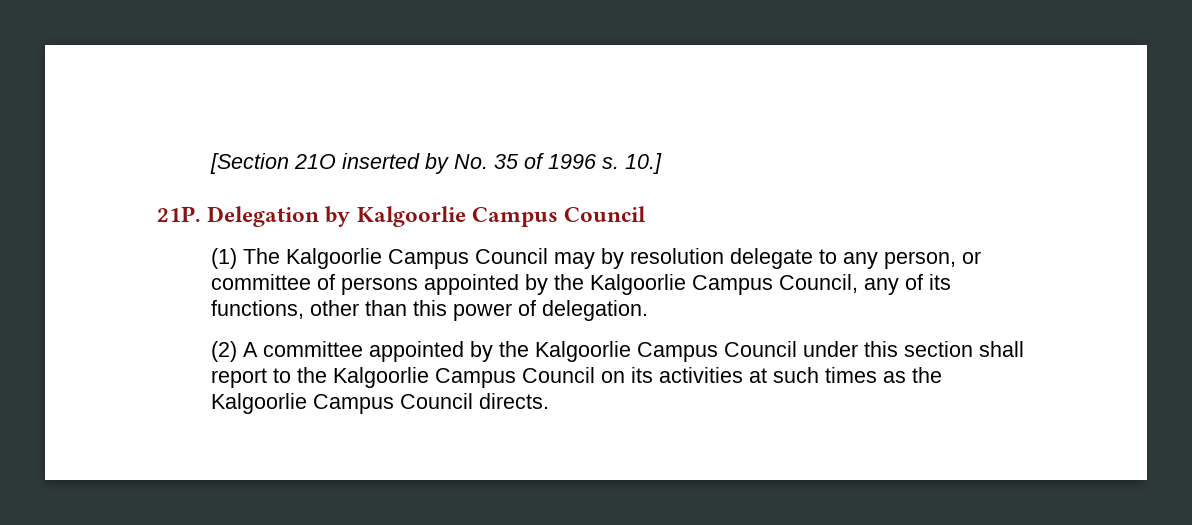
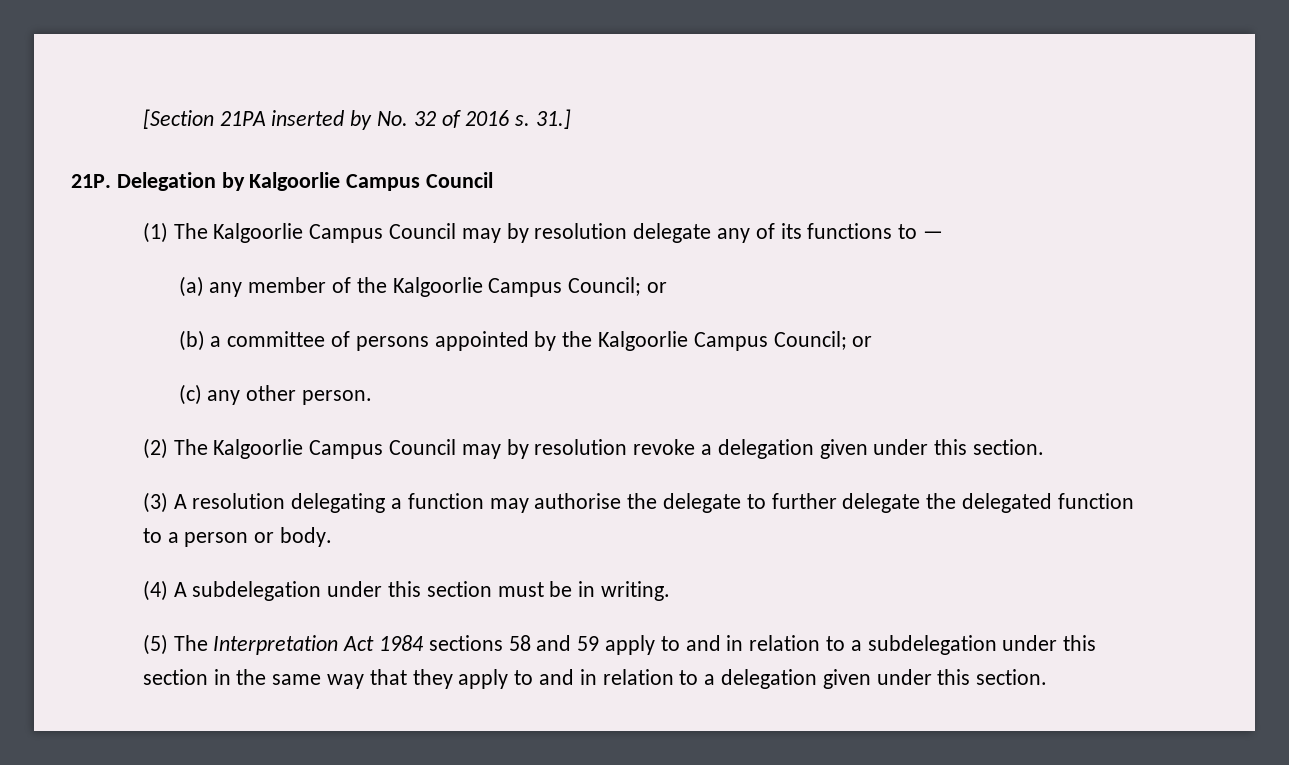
[294,154,337,169] 21O -> [219,111,266,126] 21PA
[494,153,663,174] 35 of 1996 s. 10.] -> [413,109,571,129] 32 of 2016 s. 31.]
[819,249,982,269] to any person, or -> [716,223,943,243] [178,276,667,297] [178,330,222,351] any of its functions to — // (a) any member of the Kalgoorlie Campus Council; or // (b) a
[779,274,952,295] [211,300,649,321] [211,341,1025,362] [211,367,943,388] [211,393,550,414] Council, any of its functions, other than this power of delegation. // (2) A committee appointed by the Kalgoorlie Campus Council under this section shall report to the Kalgoorlie Campus Council on its activities at such times as the Kalgoorlie Campus Council directs. -> [773,331,873,350] [178,384,372,405] [142,438,1044,459] [142,492,1134,513] [142,527,332,547] [142,580,670,601] [142,634,1097,655] [142,669,1048,689] Council; or // (c) any other person. // (2) The Kalgoorlie Campus Council may by resolution revoke a delegation given under this section. // (3) A resolution delegating a function may authorise the delegate to further delegate the delegated function to a person or body. // (4) A subdelegation under this section must be in writing. // (5) The Interpretation Act 1984 sections 58 and 59 apply to and in relation to a subdelegation under this section in the same way that they apply to and in relation to a delegation given under this section.

